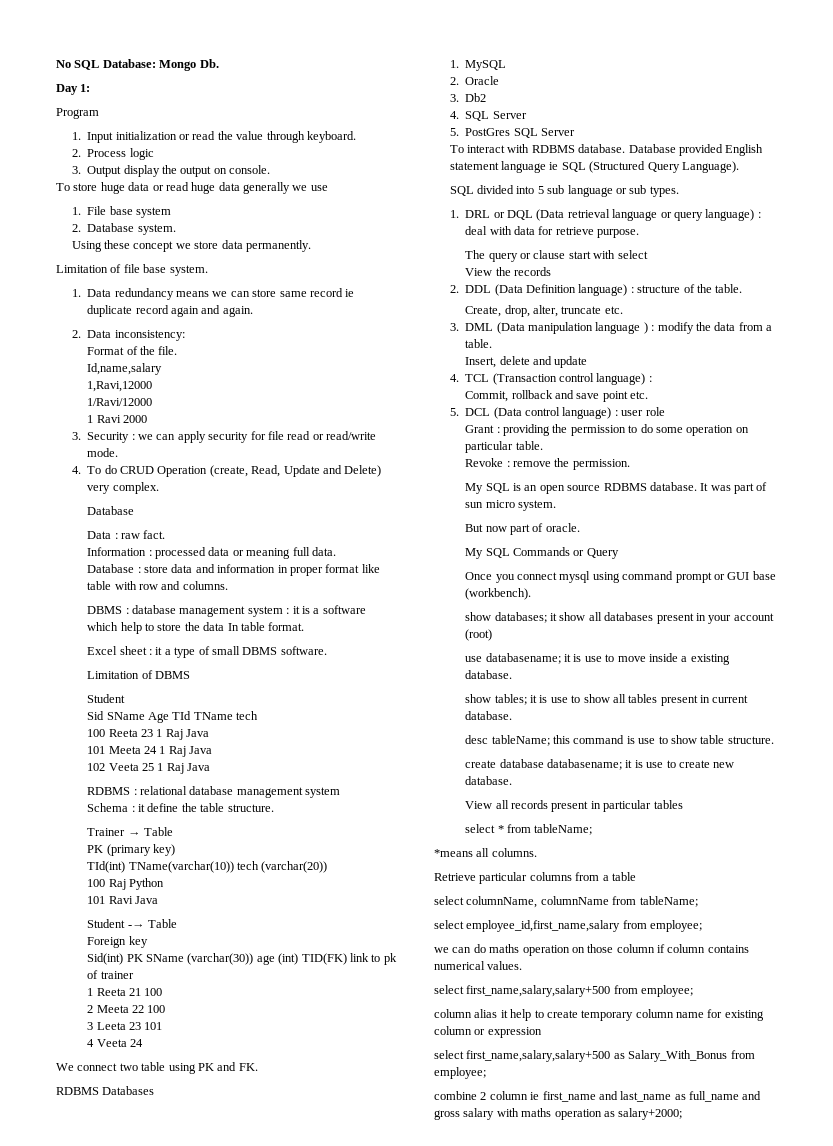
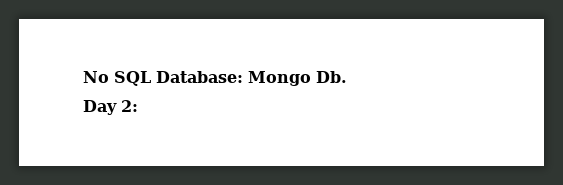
[80,84,91,92] [56,108,99,119] [71,131,356,143] [71,148,154,160] [71,165,271,177] [56,182,328,194] [71,206,172,218] [71,223,176,235] [71,240,311,252] [56,264,208,276] [71,288,355,300] [87,305,253,317] [71,330,185,341] [87,346,178,355] [87,363,163,375] [87,381,153,392] [87,398,153,406] [87,415,148,423] [71,431,377,443] [87,448,119,457] [71,465,382,477] [87,482,159,494] [87,506,135,515] [87,530,166,539] [87,547,336,559] [87,564,380,576] [87,581,228,590] [87,605,366,617] [87,622,305,634] [87,646,327,658] [87,670,191,679] [87,694,126,703] [87,711,259,723] [87,729,210,740] [87,746,213,757] [87,763,211,774] [87,786,341,798] [87,803,274,812] [87,827,174,836] [87,844,176,856] [87,861,328,873] [87,878,165,890] [87,896,159,904] [87,919,178,928] [87,936,148,948] [87,953,397,965] [87,970,134,979] [87,988,163,996] [87,1005,166,1013] [87,1022,163,1030] [87,1039,144,1047] [56,1062,258,1074] [56,1086,155,1095] [449,60,507,71] [449,76,500,85] [449,93,487,102] [449,111,527,121] [449,128,576,138] [449,144,764,156] [449,161,739,173] [449,185,679,197] [449,209,761,221] [465,226,640,238] [465,250,648,262] [465,267,552,276] [449,284,743,296] [465,305,623,317] [449,322,773,334] [465,339,493,348] [465,356,588,368] [449,373,652,385] [465,390,649,402] [449,407,665,419] [465,424,749,436] [465,441,543,453] [465,458,630,470] [465,482,768,494] [465,500,557,511] [465,523,580,535] [465,547,619,559] [465,571,776,583] [465,588,532,600] [465,612,774,624] [465,629,493,641] [465,653,730,665] [465,670,513,679] [465,694,749,706] [465,711,513,720] [465,735,774,746] [465,759,735,770] [465,776,513,785] [465,800,683,812] [465,824,593,835] [434,848,537,857] [434,872,636,884] [434,896,698,908] [434,920,703,932] [434,944,749,956] [434,961,523,970] [434,985,694,997] [434,1009,764,1021] [434,1026,542,1038] [434,1050,755,1062] [434,1067,486,1079] [434,1091,762,1102] [434,1108,683,1120] 1: // Program // 1. Input initialization or read the value through keyboard. // 2. Process logic // 3. Output display the output on console. // To store huge data or read huge data generally we use // 1. File base system // 2. Database system. // Using these concept we store data permanently. // Limitation of file base system. // 1. Data redundancy means we can store same record ie duplicate record again and again. // 2. Data inconsistency: // Format of the file. // Id,name,salary // 1,Ravi,12000 // 1/Ravi/12000 // 1 Ravi 2000 // 3. Security : we can apply security for file read or read/write mode. // 4. To do CRUD Operation (create, Read, Update and Delete) very complex. // Database // Data : raw fact. // Information : processed data or meaning full data. // Database : store data and information in proper format like table with row and columns. // DBMS : database management system : it is a software which help to store the data In table format. // Excel sheet : it a type of small DBMS software. // Limitation of DBMS // Student // Sid SName Age TId TName tech // 100 Reeta 23 1 Raj Java // 101 Meeta 24 1 Raj Java // 102 Veeta 25 1 Raj Java // RDBMS : relational database management system // Schema : it define the table structure. // Trainer → Table // PK (primary key) // TId(int) TName(varchar(10)) tech (varchar(20)) // 100 Raj Python // 101 Ravi Java // Student -→ Table // Foreign key // Sid(int) PK SName (varchar(30)) age (int) TID(FK) link to pk of trainer // 1 Reeta 21 100 // 2 Meeta 22 100 // 3 Leeta 23 101 // 4 Veeta 24 // We connect two table using PK and FK. // RDBMS Databases // 1. MySQL // 2. Oracle // 3. Db2 // 4. SQL Server // 5. PostGres SQL Server // To interact with RDBMS database. Database provided English statement language ie SQL (Structured Query Language). // SQL divided into 5 sub language or sub types. // 1. DRL or DQL (Data retrieval language or query language) : deal with data for retrieve purpose. // The query or clause start with select // View the records // 2. DDL (Data Definition language) : structure of the table. // Create, drop, alter, truncate etc. // 3. DML (Data manipulation language ) : modify the data from a table. // Insert, delete and update // 4. TCL (Transaction control language) : // Commit, rollback and save point etc. // 5. DCL (Data control language) : user role // Grant : providing the permission to do some operation on particular table. // Revoke : remove the permission. // My SQL is an open source RDBMS database. It was part of sun micro system. // But now part of oracle. // My SQL Commands or Query // Once you connect mysql using command prompt or GUI base (workbench). // show databases; it show all databases present in your account (root) // use databasename; it is use to move inside a existing database. // show tables; it is use to show all tables present in current database. // desc tableName; this command is use to show table structure. // create database databasename; it is use to create new database. // View all records present in particular tables // select * from tableName; // *means all columns. // Retrieve particular columns from a table // select columnName, columnName from tableName; // select employee_id,first_name,salary from employee; // we can do maths operation on those column if column contains numerical values. // select first_name,salary,salary+500 from employee; // column alias it help to create temporary column name for existing column or expression // select first_name,salary,salary+500 as Salary_With_Bonus from employee; // combine 2 column ie first_name and last_name as full_name and gross salary with maths operation as salary+2000; -> [121,100,138,112] 2:

